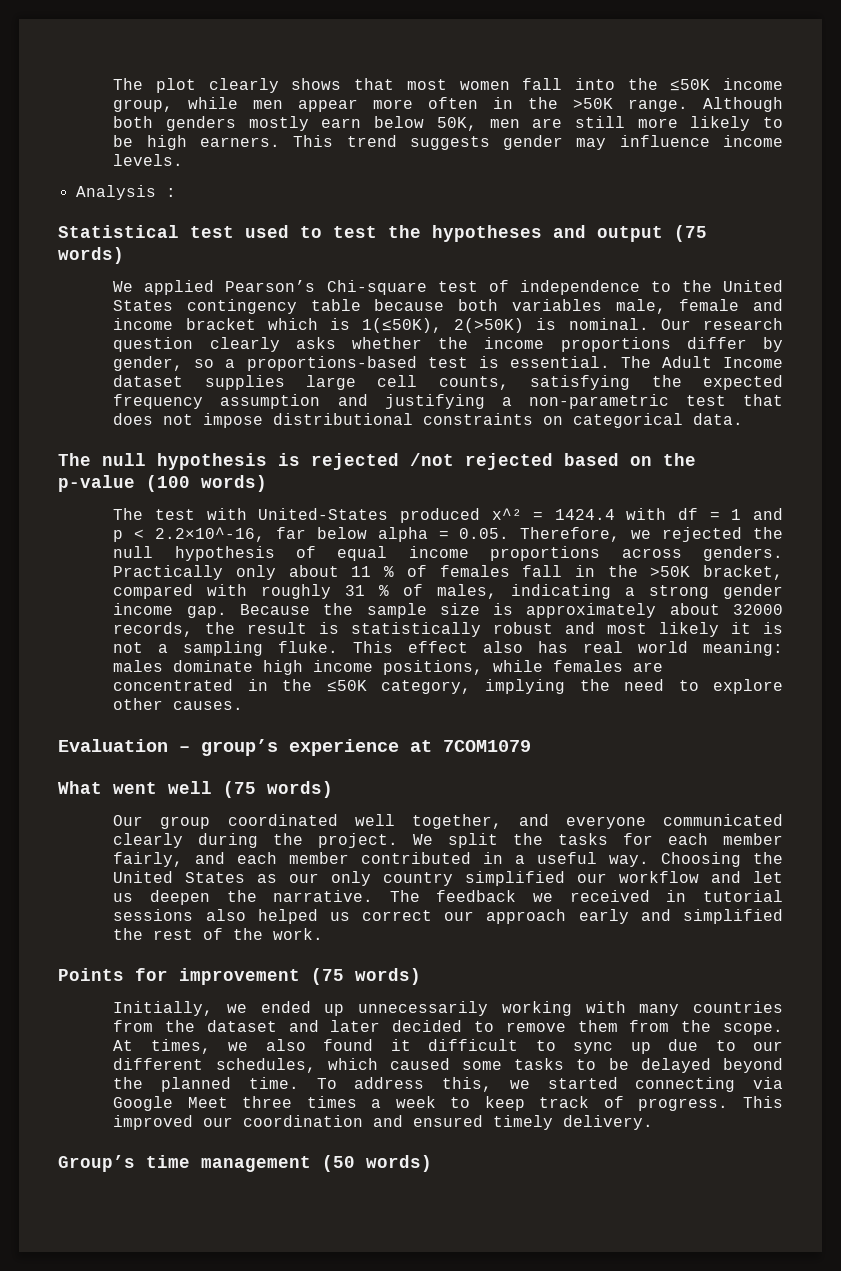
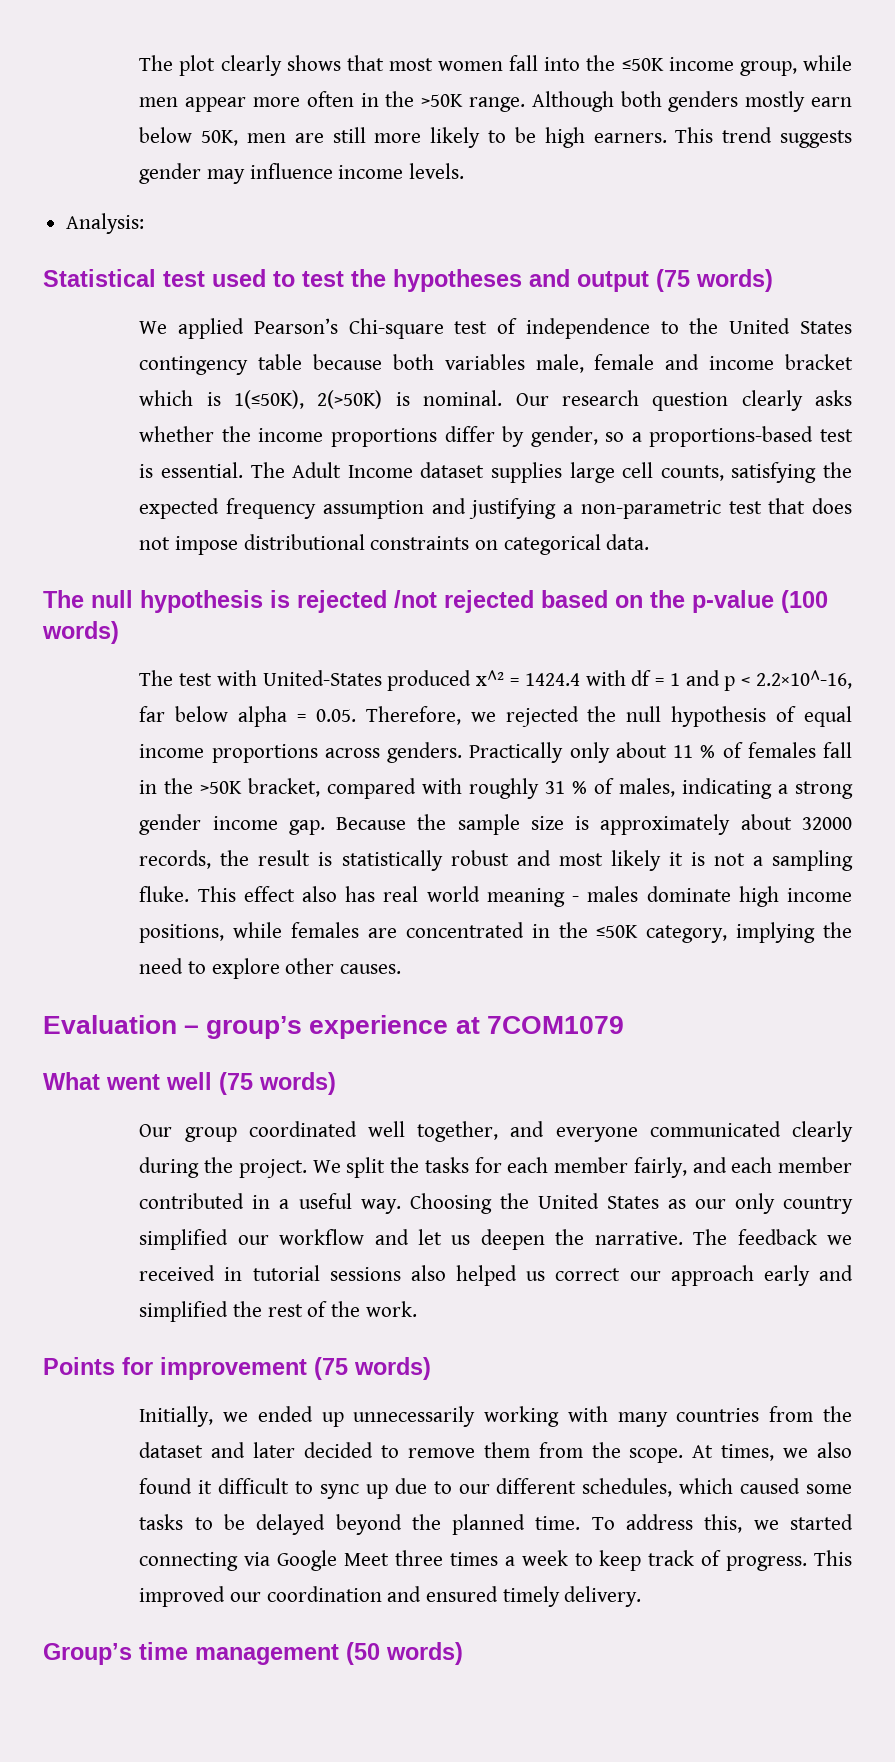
[75,185,176,200] Analysis : -> [66,213,145,234] Analysis:
[703,641,783,656] meaning: -> [486,888,580,907] meaning -

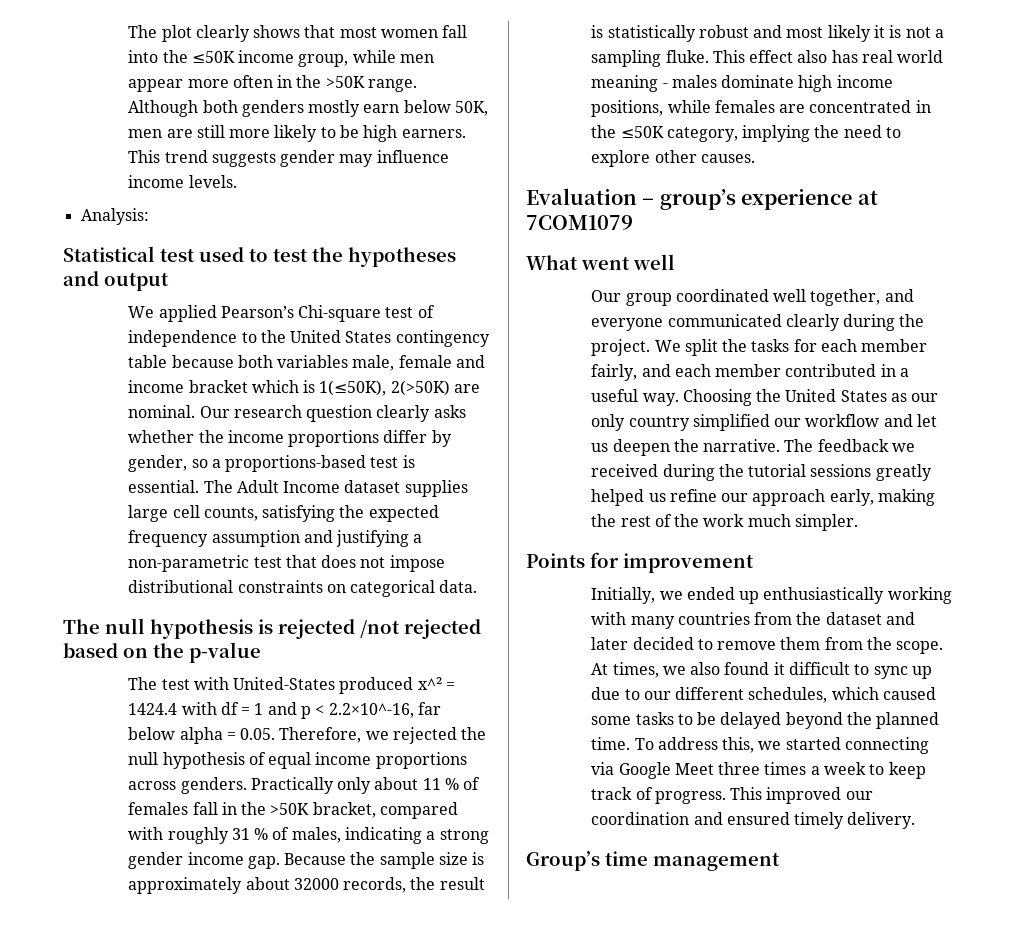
[656,269,773,292] (75 words) -> (169, 282) none
[395,392,410,406] is -> [454,384,481,393] are
[781,590,828,613] [42,621,119,644] (100 words) -> (261, 652) none
[219,1072,336,1095] (75 words) -> (675, 262) none
[224,1267,243,1281] in -> [662,464,744,481] during the
[410,1265,446,1281] also -> [875,464,932,481] greatly
[555,1268,621,1281] correct -> [669,489,717,502] refine
[763,1265,854,1286] [139,1301,229,1322] early and simplified -> [829,489,936,506] early, making
[365,1301,417,1317] work. -> [703,514,859,531] work much simpler.
[314,1357,431,1380] (75 words) -> (754, 563) none
[353,1406,476,1427] unnecessarily -> [763,587,885,604] enthusiastically
[346,1642,463,1665] (50 words) -> (780, 862) none

